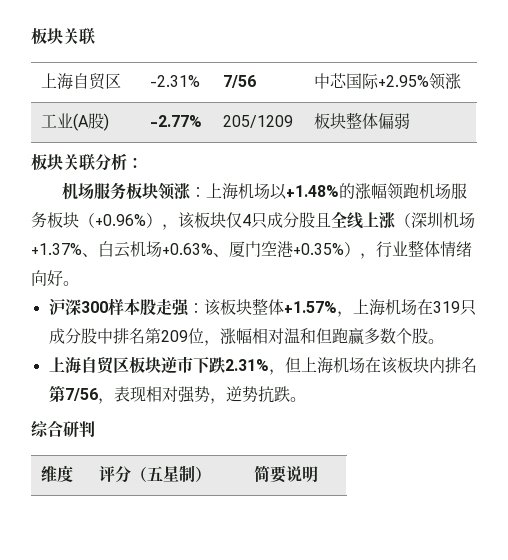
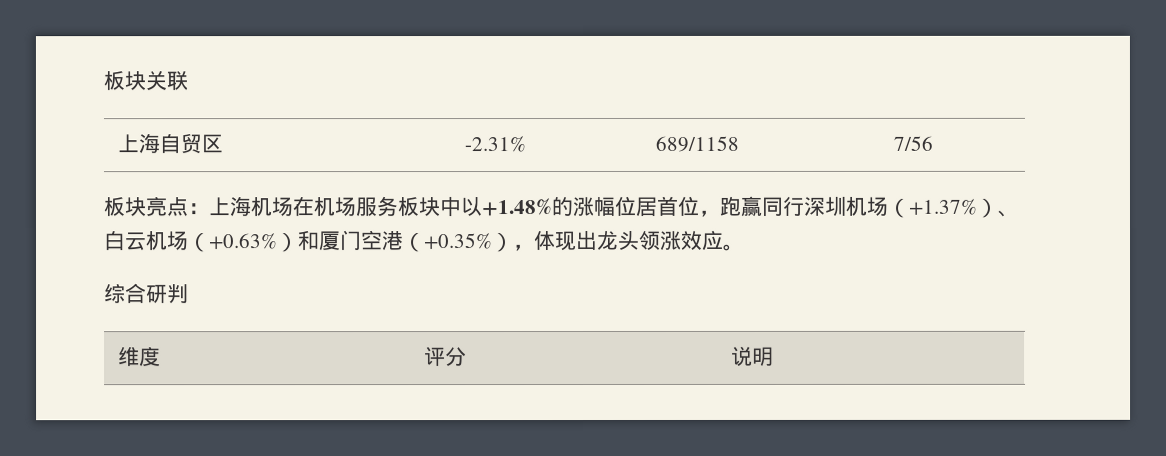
[222,75,256,88] [313,73,461,90] [40,113,109,131] [149,115,202,127] [222,115,293,128] [313,112,410,129] [31,153,143,171] [62,182,468,200] [31,212,475,230] [31,241,229,258] | 7/56 | 中芯国际+2.95%领涨 // 工业(A股) | -2.77% | 205/1209 | 板块整体偏弱 // 板块关联分析： // 机场服务板块领涨：上海机场以+1.48%的涨幅领跑机场服务板块（+0.96%），该板块仅4只成分股且全线上涨（深圳机场+1.37%、白云机场+0.63%、 -> [654,135,739,152] [892,135,933,151] [103,195,1019,218] [104,230,320,253] | 689/1158 | 7/56 // 板块亮点：上海机场在机场服务板块中以+1.48%的涨幅位居首位，跑赢同行深圳机场（+1.37%）、白云机场（+0.63%）和
(293, 249) none -> [403,232,425,253] （
[376,240,472,258] [31,270,79,286] [48,298,476,317] [48,328,444,346] [48,356,477,375] [48,385,290,404] 行业整体情绪向好。 // 沪深300样本股走强：该板块整体+1.57%，上海机场在319只成分股中排名第209位，涨幅相对温和但跑赢多数个股。 // 上海自贸区板块逆市下跌2.31%，但上海机场在该板块内排名第7/56，表现相对强势，逆势抗跌 -> [534,229,724,252] 体现出龙头领涨效应
[130,465,211,482] [253,465,287,483] （五星制） | 简要 -> (467, 357) |

